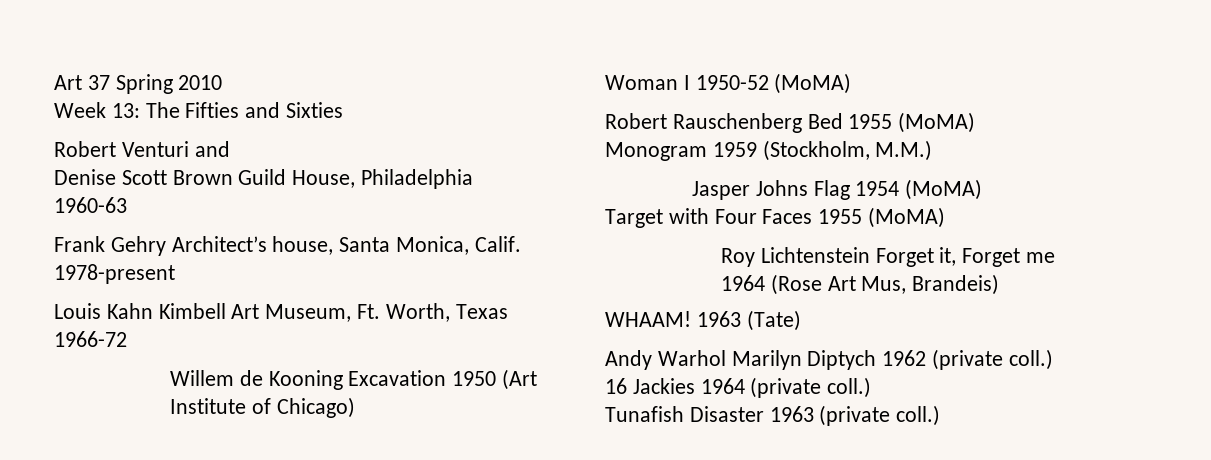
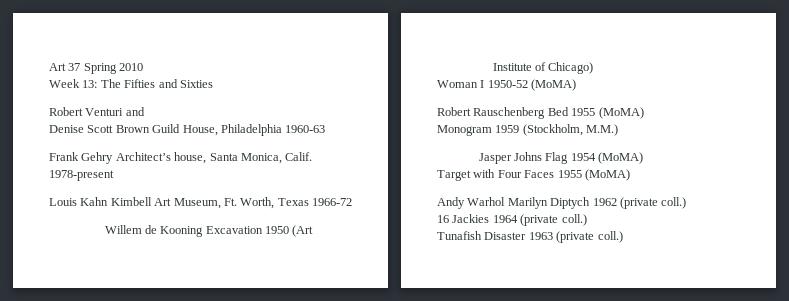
[721,247,1056,267] [721,274,1000,295] [605,310,801,331] // Roy Lichtenstein Forget it, Forget me 1964 (Rose Art Mus, Brandeis) // WHAAM! 1963 (Tate) -> (630, 175) none

